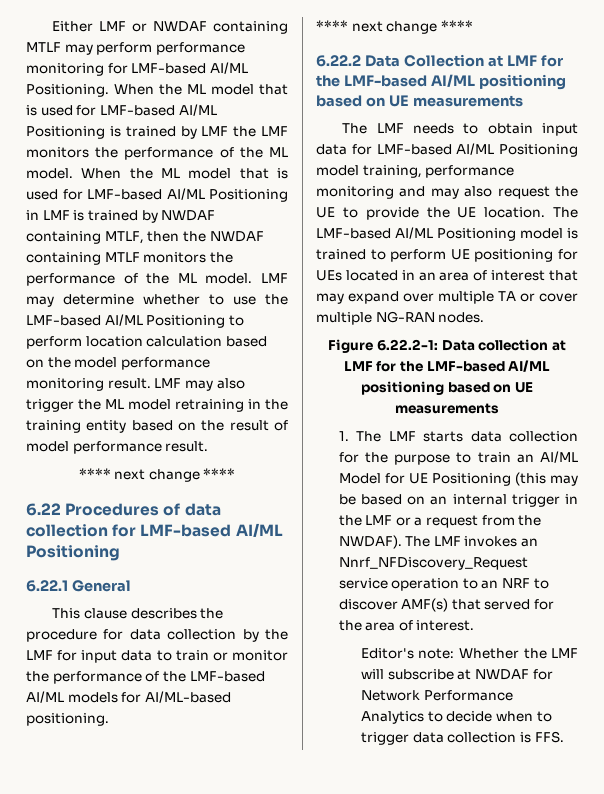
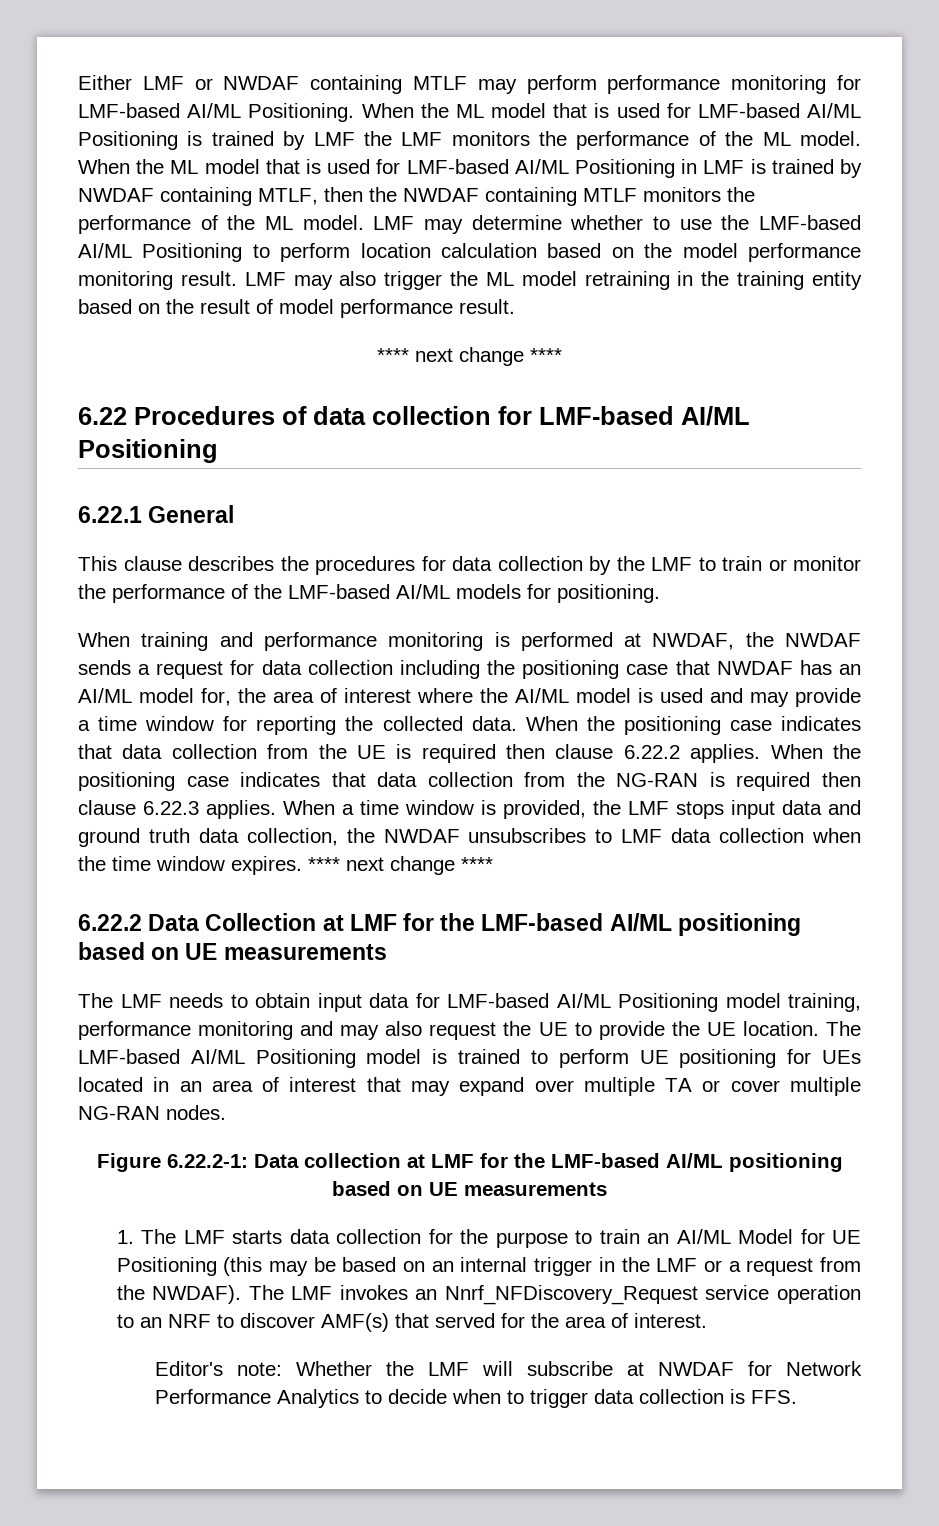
[26,629,97,642] procedure -> [315,556,415,575] procedures
[57,650,153,663] for input data -> (692, 564) none
[144,691,231,703] AI/ML-based -> (551, 591) none
(109, 719) none -> [78,632,861,651] [78,660,862,679] [78,688,861,707] [78,716,862,735] [78,744,861,763] [78,772,861,791] [78,800,861,819] [78,828,861,847] [78,856,302,875] When training and performance monitoring is performed at NWDAF, the NWDAF sends a request for data collection including the positioning case that NWDAF has an AI/ML model for, the area of interest where the AI/ML model is used and may provide a time window for reporting the collected data. When the positioning case indicates that data collection from the UE is required then clause 6.22.2 applies. When the positioning case indicates that data collection from the NG-RAN is required then clause 6.22.3 applies. When a time window is provided, the LMF stops input data and ground truth data collection, the NWDAF unsubscribes to LMF data collection when the time window expires.

